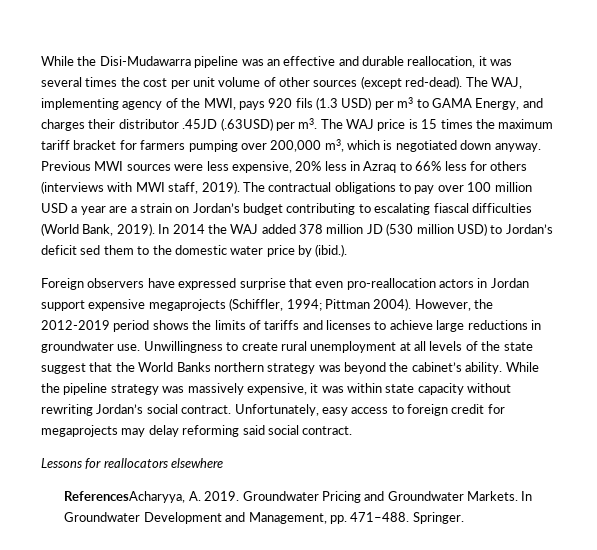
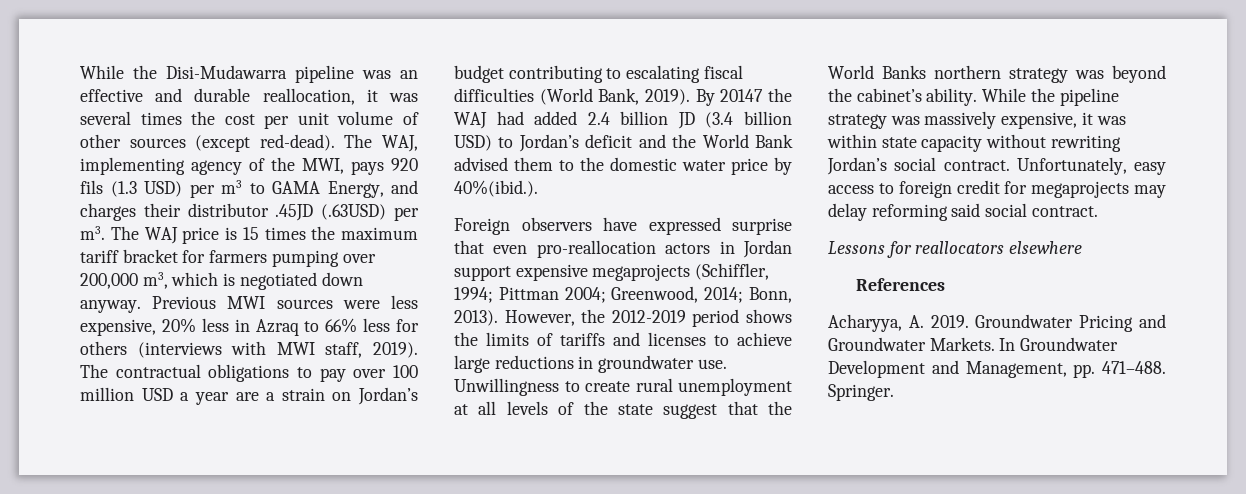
[433,203,469,213] fiascal -> [703,65,743,79] fiscal
[158,223,553,236] [41,245,101,255] In 2014 the WAJ added 378 million JD (530 million USD) to Jordan’s deficit sed -> [695,88,792,106] [454,111,792,129] [454,134,793,152] [454,157,508,171] By 20147 the WAJ had added 2.4 billion JD (3.4 billion USD) to Jordan’s deficit and the World Bank advised
[315,244,348,257] (ibid.). -> [454,180,538,197] 40%(ibid.).
[373,298,412,311] 2004). -> [564,286,792,303] [454,310,498,326] 2004; Greenwood, 2014; Bonn, 2013).
[64,491,186,503] ReferencesAcharyya, -> [856,278,946,291] [828,314,902,332] References // Acharyya,

